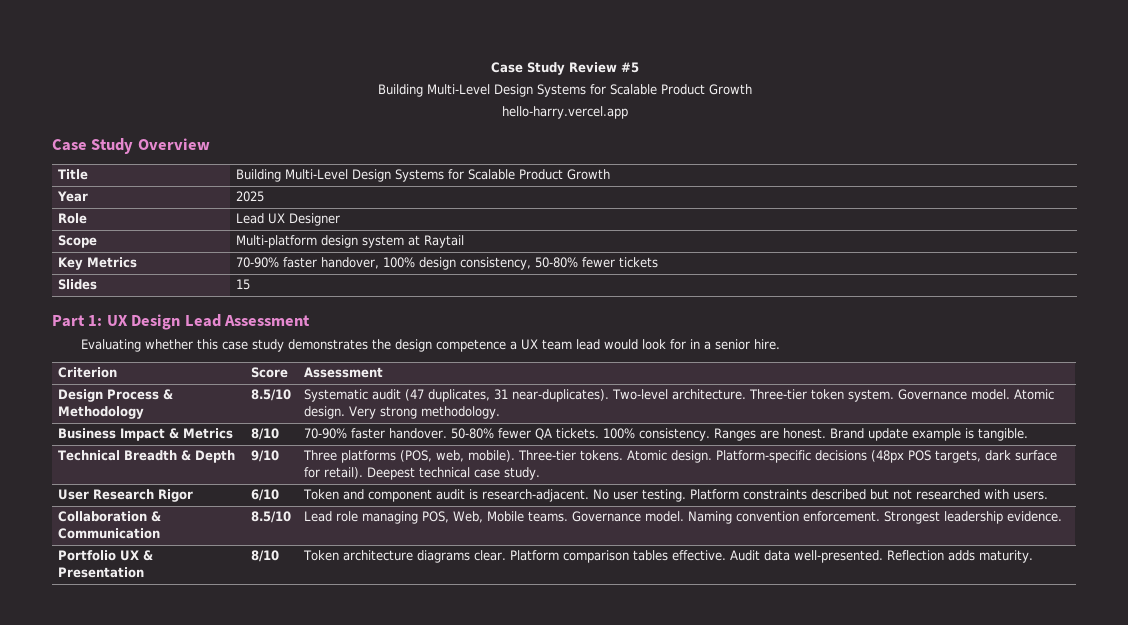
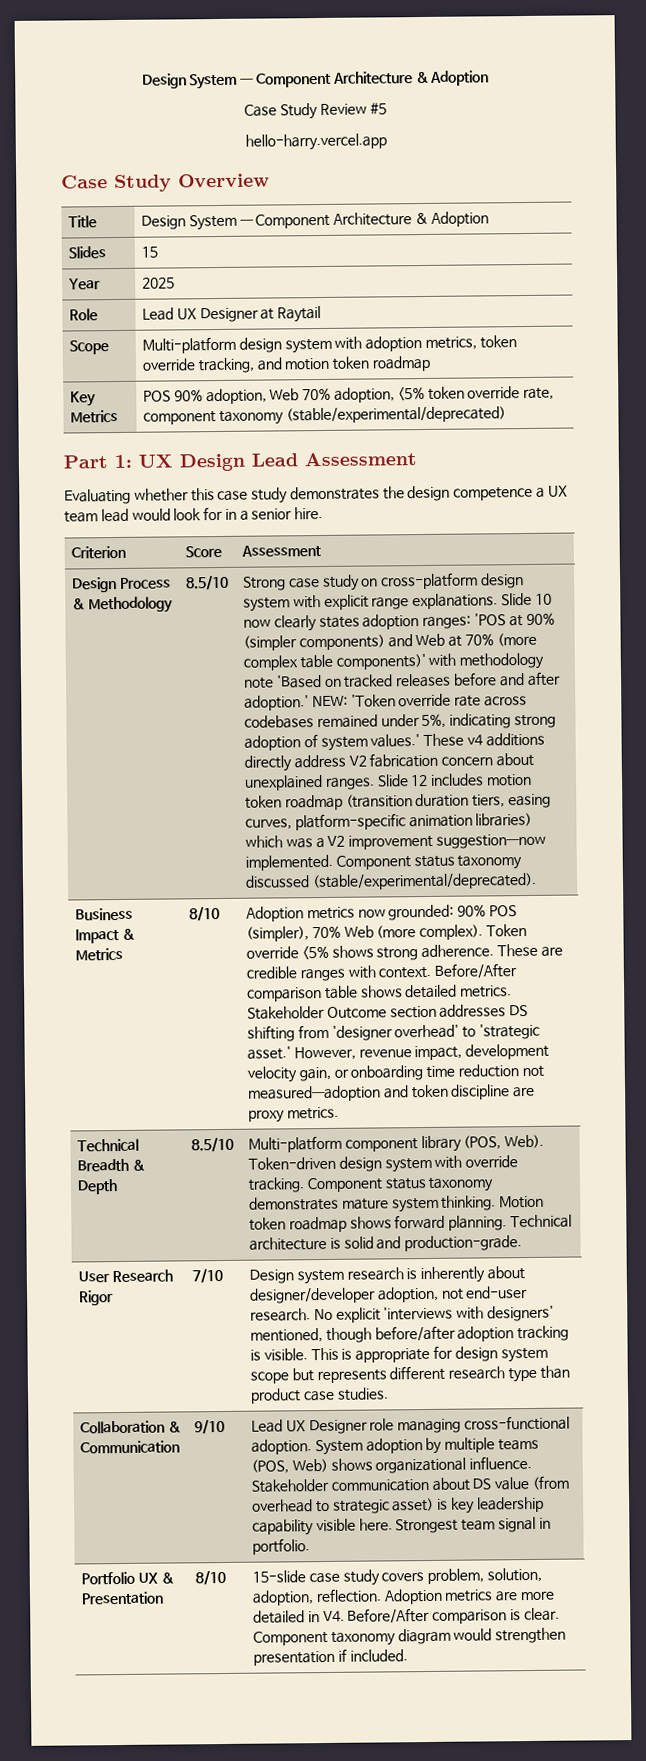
[490,62,639,75] [377,84,752,97] Case Study Review #5 // Building Multi-Level Design Systems for Scalable Product Growth -> [141,70,490,90] [244,102,387,120] Design System — Component Architecture & Adoption // Case Study Review #5
[236,169,611,182] Building Multi-Level Design Systems for Scalable Product Growth -> [141,211,489,231] [68,246,107,259] [141,246,159,258] Design System — Component Architecture & Adoption // Slides | 15
(341, 219) none -> [260,305,322,323] at Raytail
[408,235,465,248] [58,257,138,270] [236,257,659,270] [58,279,98,290] [236,279,251,290] at Raytail // Key Metrics | 70-90% faster handover, 100% design consistency, 50-80% fewer tickets // Slides | 15 -> [334,335,517,352] [142,355,432,374] [70,391,97,407] [70,409,119,423] [143,386,555,405] [143,406,506,425] with adoption metrics, token override tracking, and motion token roadmap // Key Metrics | POS 90% adoption, Web 70% adoption, <5% token override rate, component taxonomy (stable/experimental/deprecated)
[304,389,1055,402] [304,406,501,419] Systematic audit (47 duplicates, 31 near-duplicates). Two-level architecture. Three-tier token system. Governance model. Atomic design. Very strong methodology. -> [243,572,525,591] [243,592,552,612] [243,612,555,632] [243,632,537,651] [243,652,545,671] [244,671,561,689] [244,693,528,711] [244,713,557,729] [244,732,545,752] [244,752,535,772] [244,773,533,791] [245,793,552,811] [245,812,533,831] [245,833,547,850] [245,854,523,871] [245,872,537,891] Strong case study on cross-platform design system with explicit range explanations. Slide 10 now clearly states adoption ranges: 'POS at 90% (simpler components) and Web at 70% (more complex table components)' with methodology note 'Based on tracked releases before and after adoption.' NEW: 'Token override rate across codebases remained under 5%, indicating strong adoption of system values.' These v4 additions directly address V2 fabrication concern about unexplained ranges. Slide 12 includes motion token roadmap (transition duration tiers, easing curves, platform-specific animation libraries) which was a V2 improvement suggestion—now implemented. Component status taxonomy discussed (stable/experimental/deprecated).
[304,428,1029,441] [58,450,236,463] [251,450,280,462] [303,450,1058,463] [304,467,541,480] [58,489,194,502] [251,489,280,501] [303,489,1049,502] 70-90% faster handover. 50-80% fewer QA tickets. 100% consistency. Ranges are honest. Brand update example is tangible. // Technical Breadth & Depth | 9/10 | Three platforms (POS, web, mobile). Three-tier tokens. Atomic design. Platform-specific decisions (48px POS targets, dark surface for retail). Deepest technical case study. // User Research Rigor | 6/10 | Token and component audit is research-adjacent. No user testing. Platform constraints described but not researched with users. -> [246,904,518,922] [246,924,528,942] [246,943,563,961] [246,963,518,982] [247,984,513,1002] [247,1004,529,1020] [247,1023,541,1042] [247,1043,550,1061] [247,1064,544,1083] [248,1084,536,1102] [248,1106,339,1123] [77,1138,140,1152] [77,1158,145,1172] [77,1179,119,1195] [191,1136,235,1153] [248,1134,545,1153] [248,1155,519,1173] [248,1177,495,1193] [249,1195,545,1213] [249,1214,573,1233] [249,1235,523,1252] [78,1269,173,1283] [78,1290,115,1306] [192,1267,224,1284] [249,1266,526,1285] [249,1286,529,1304] [250,1305,555,1323] [250,1325,570,1343] [250,1345,548,1363] [250,1365,570,1384] [250,1387,389,1404] Adoption metrics now grounded: 90% POS (simpler), 70% Web (more complex). Token override <5% shows strong adherence. These are credible ranges with context. Before/After comparison table shows detailed metrics. Stakeholder Outcome section addresses DS shifting from 'designer overhead' to 'strategic asset.' However, revenue impact, development velocity gain, or onboarding time reduction not measured—adoption and token discipline are proxy metrics. // Technical Breadth & Depth | 8.5/10 | Multi-platform component library (POS, Web). Token-driven design system with override tracking. Component status taxonomy demonstrates mature system thinking. Motion token roadmap shows forward planning. Technical architecture is solid and production-grade. // User Research Rigor | 7/10 | Design system research is inherently about designer/developer adoption, not end-user research. No explicit 'interviews with designers' mentioned, though before/after adoption tracking is visible. This is appropriate for design system scope but represents different research type than product case studies.
[251,511,292,523] [304,511,1063,524] 8.5/10 | Lead role managing POS, Web, Mobile teams. Governance model. Naming convention enforcement. Strongest leadership evidence. -> [194,1418,226,1435] [251,1415,571,1435] [251,1437,540,1456] [251,1455,533,1474] [251,1475,570,1493] [252,1496,544,1514] [252,1516,551,1536] [252,1538,311,1555] 9/10 | Lead UX Designer role managing cross-functional adoption. System adoption by multiple teams (POS, Web) shows organizational influence. Stakeholder communication about DS value (from overhead to strategic asset) is key leadership capability visible here. Strongest team signal in portfolio.
[303,550,1034,563] Token architecture diagrams clear. Platform comparison tables effective. Audit data well-presented. Reflection adds maturity. -> [252,1567,543,1586] [252,1588,556,1606] [253,1607,560,1624] [253,1627,567,1646] [253,1648,408,1666] 15-slide case study covers problem, solution, adoption, reflection. Adoption metrics are more detailed in V4. Before/After comparison is clear. Component taxonomy diagram would strengthen presentation if included.

